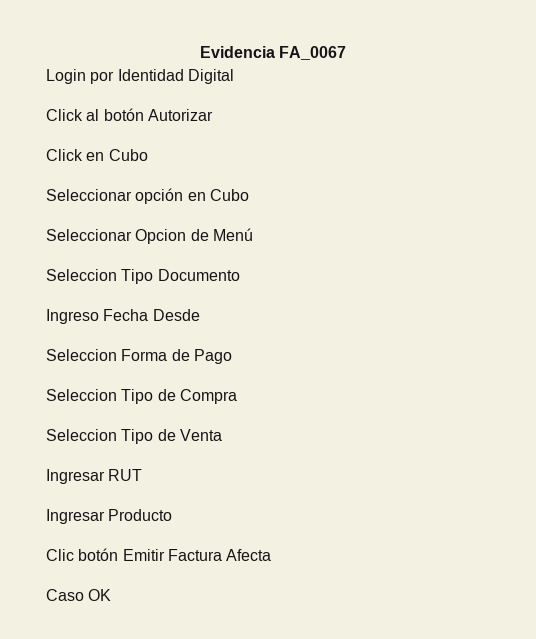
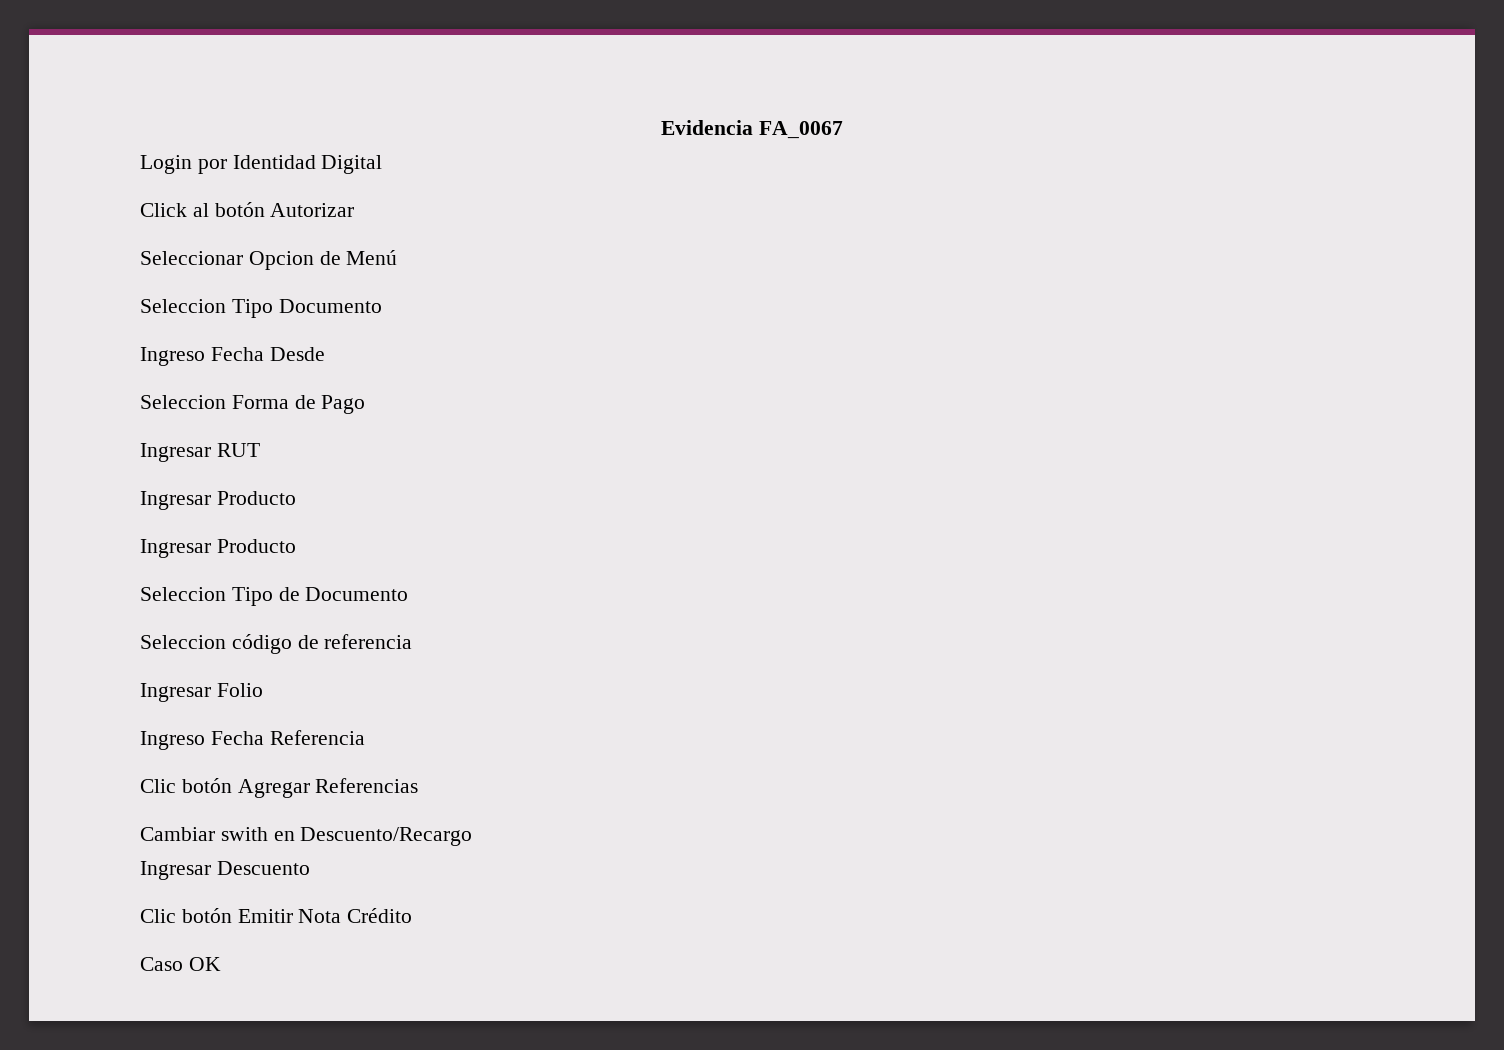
[46,149,148,161] [46,188,249,204] // Click en Cubo // Seleccionar opción en Cubo -> (355, 210) none
[46,389,237,404] [46,429,222,444] [46,469,143,484] [46,509,173,524] Seleccion Tipo de Compra // Seleccion Tipo de Venta // Ingresar RUT // Ingresar Producto -> [140,443,260,462] [140,491,296,510] [140,539,296,558] [140,587,409,606] [140,634,413,654] [140,683,263,702] [140,730,365,750] [140,778,419,798] [140,827,473,846] [140,861,310,880] Ingresar RUT // Ingresar Producto // Ingresar Producto // Seleccion Tipo de Documento // Seleccion código de referencia // Ingresar Folio // Ingreso Fecha Referencia // Clic botón Agregar Referencias // Cambiar swith en Descuento/Recargo // Ingresar Descuento
[167,549,272,561] Factura Afecta -> [298,908,413,923] Nota Crédito

